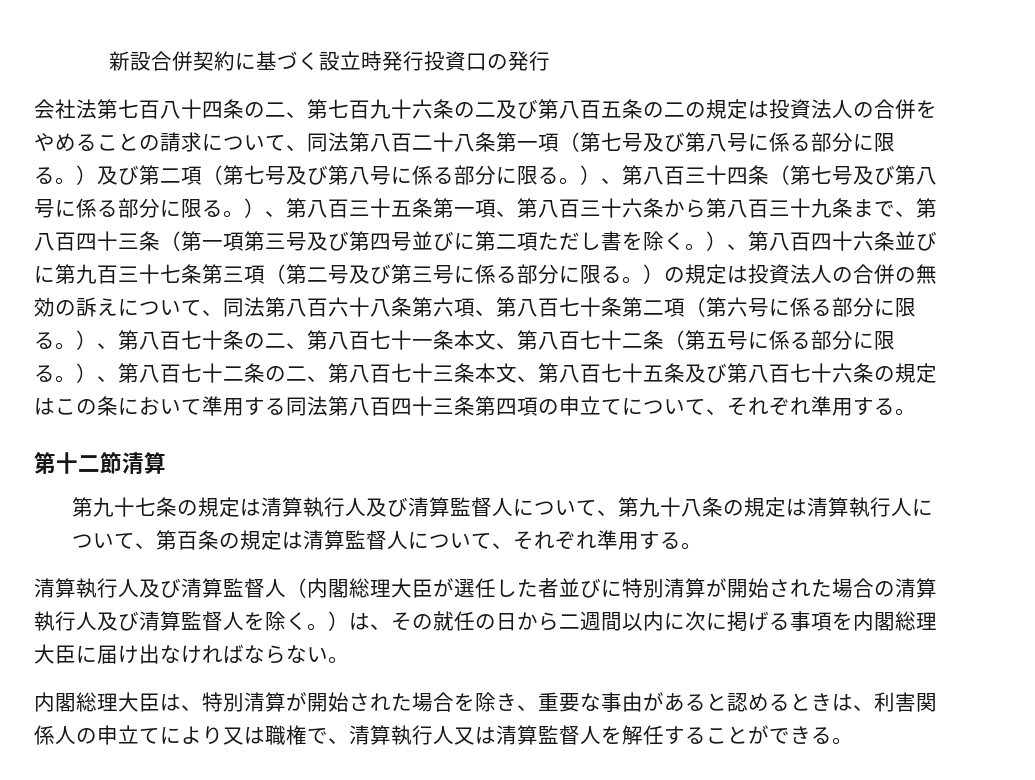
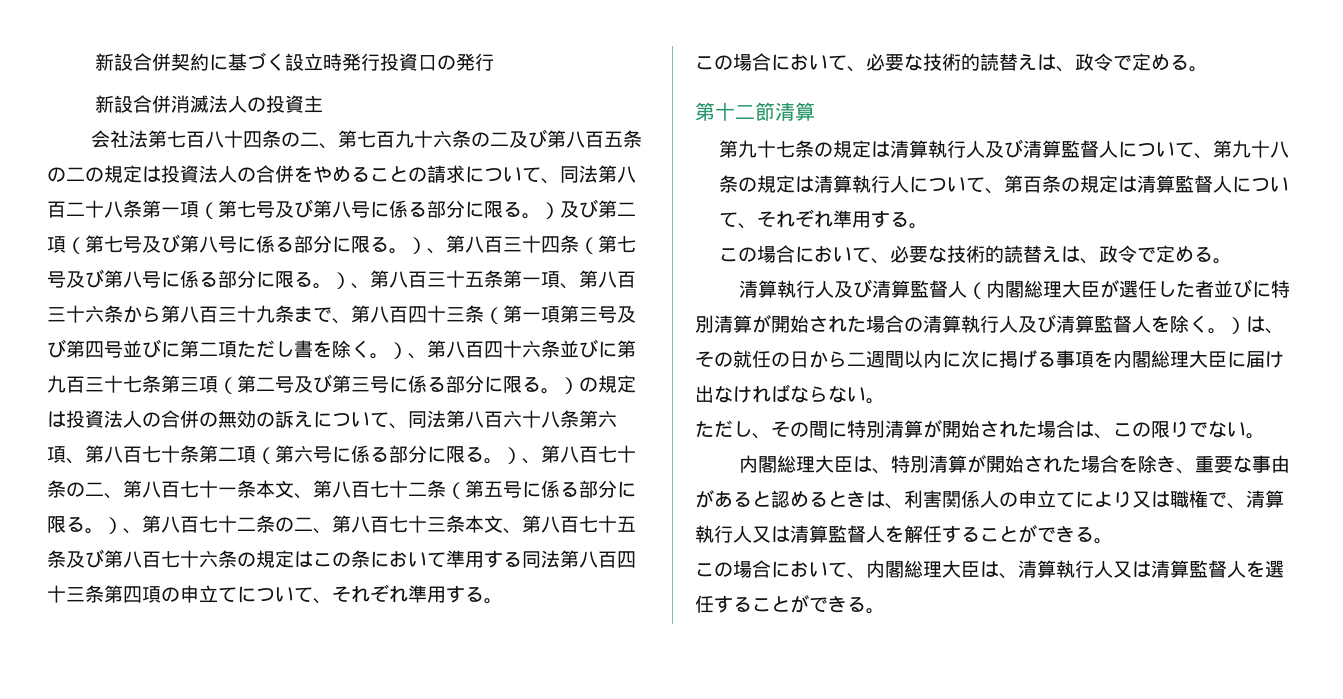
(551, 61) none -> [95,95,324,113] // 新設合併消滅法人の投資主
(916, 412) none -> [695,53,1208,72] // この場合において、必要な技術的読替えは、政令で定める。
(702, 546) none -> [719,245,1233,264] // この場合において、必要な技術的読替えは、政令で定める。
(349, 660) none -> [695,420,1265,439] // ただし、その間に特別清算が開始された場合は、この限りでない。
(853, 741) none -> [695,560,1284,579] [695,595,885,614] // この場合において、内閣総理大臣は、清算執行人又は清算監督人を選任することができる。

